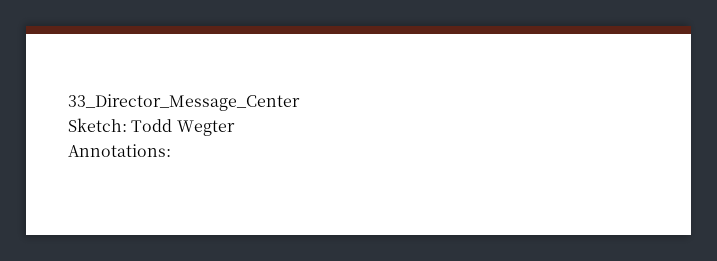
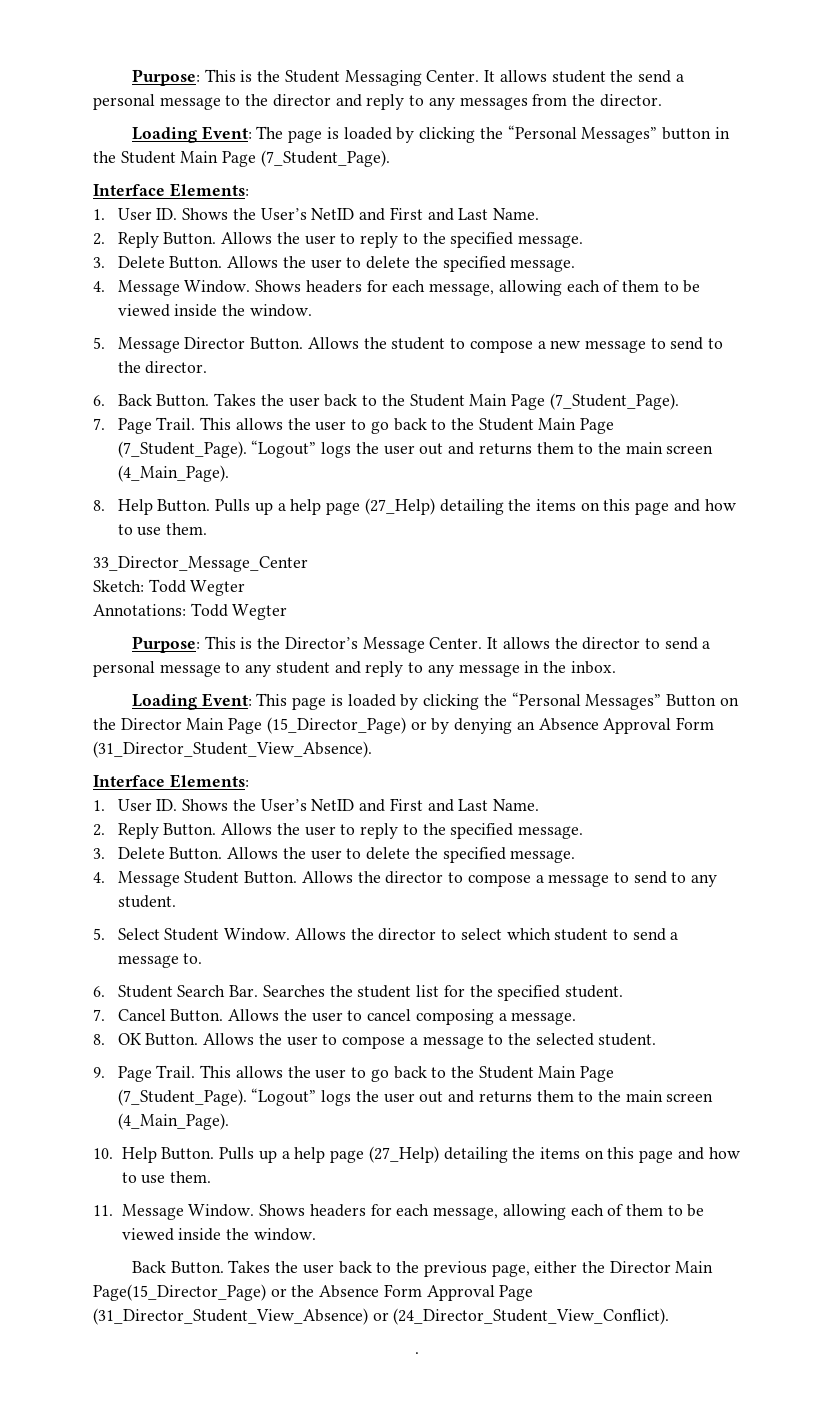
(68, 102) none -> [132,69,684,86] [93,94,662,110] [132,125,730,143] [93,150,390,167] [93,183,249,197] [93,207,539,221] [93,232,583,248] [93,256,576,272] [93,280,701,296] [117,304,312,317] [93,337,724,353] [117,361,208,374] [93,393,679,410] [93,417,615,434] [117,440,714,458] [117,465,229,482] [93,498,736,515] [117,523,208,536] Purpose: This is the Student Messaging Center. It allows student the send a personal message to the director and reply to any messages from the director. // Loading Event: The page is loaded by clicking the “Personal Messages” button in the Student Main Page (7_Student_Page). // Interface Elements: // 1. User ID. Shows the User’s NetID and First and Last Name. // 2. Reply Button. Allows the user to reply to the specified message. // 3. Delete Button. Allows the user to delete the specified message. // 4. Message Window. Shows headers for each message, allowing each of them to be viewed inside the window. // 5. Message Director Button. Allows the student to compose a new message to send to the director. // 6. Back Button. Takes the user back to the Student Main Page (7_Student_Page). // 7. Page Trail. This allows the user to go back to the Student Main Page (7_Student_Page). “Logout” logs the user out and returns them to the main screen (4_Main_Page). // 8. Help Button. Pulls up a help page (27_Help) detailing the items on this page and how to use them. //
(171, 150) none -> [190,603,288,620] [132,636,711,653] [93,661,616,677] [132,692,739,710] [93,717,714,734] [93,741,372,758] [93,774,249,788] [93,798,539,812] [93,823,583,839] [93,847,576,863] [93,871,718,887] [117,895,176,908] [93,928,679,941] [117,953,203,968] [93,985,623,1001] [93,1009,577,1025] [93,1033,657,1049] [93,1065,615,1082] [117,1088,714,1106] [117,1113,229,1130] [93,1146,740,1163] [121,1171,212,1184] [93,1204,705,1220] [121,1228,316,1241] [132,1260,714,1277] [93,1284,534,1301] [93,1308,670,1325] [414,1352,419,1354] Todd Wegter // Purpose: This is the Director’s Message Center. It allows the director to send a personal message to any student and reply to any message in the inbox. // Loading Event: This page is loaded by clicking the “Personal Messages” Button on the Director Main Page (15_Director_Page) or by denying an Absence Approval Form (31_Director_Student_View_Absence). // Interface Elements: // 1. User ID. Shows the User’s NetID and First and Last Name. // 2. Reply Button. Allows the user to reply to the specified message. // 3. Delete Button. Allows the user to delete the specified message. // 4. Message Student Button. Allows the director to compose a message to send to any student. // 5. Select Student Window. Allows the director to select which student to send a message to. // 6. Student Search Bar. Searches the student list for the specified student. // 7. Cancel Button. Allows the user to cancel composing a message. // 8. OK Button. Allows the user to compose a message to the selected student. // 9. Page Trail. This allows the user to go back to the Student Main Page (7_Student_Page). “Logout” logs the user out and returns them to the main screen (4_Main_Page). // 10. Help Button. Pulls up a help page (27_Help) detailing the items on this page and how to use them. // 11. Message Window. Shows headers for each message, allowing each of them to be viewed inside the window. // Back Button. Takes the user back to the previous page, either the Director Main Page(15_Director_Page) or the Absence Form Approval Page (31_Director_Student_View_Absence) or (24_Director_Student_View_Conflict). // .

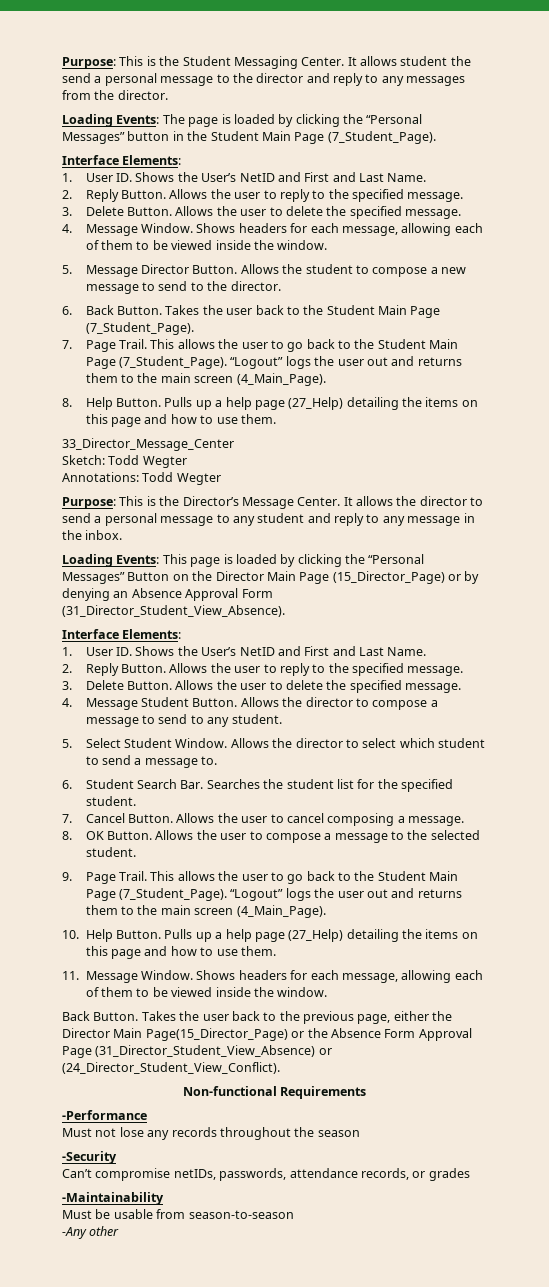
[201,126,252,140] Event: -> [116,115,160,124] Events:
[201,693,252,707] Event: -> [116,555,160,564] Events:
[414,1352,419,1354] . -> [182,1086,367,1099] [62,1110,147,1120] [62,1127,360,1140] [62,1151,117,1164] [62,1168,470,1181] [62,1192,164,1205] [62,1209,294,1219] [62,1226,120,1239] Non-functional Requirements // -Performance // Must not lose any records throughout the season // -Security // Can’t compromise netIDs, passwords, attendance records, or grades // -Maintainability // Must be usable from season-to-season // -Any other

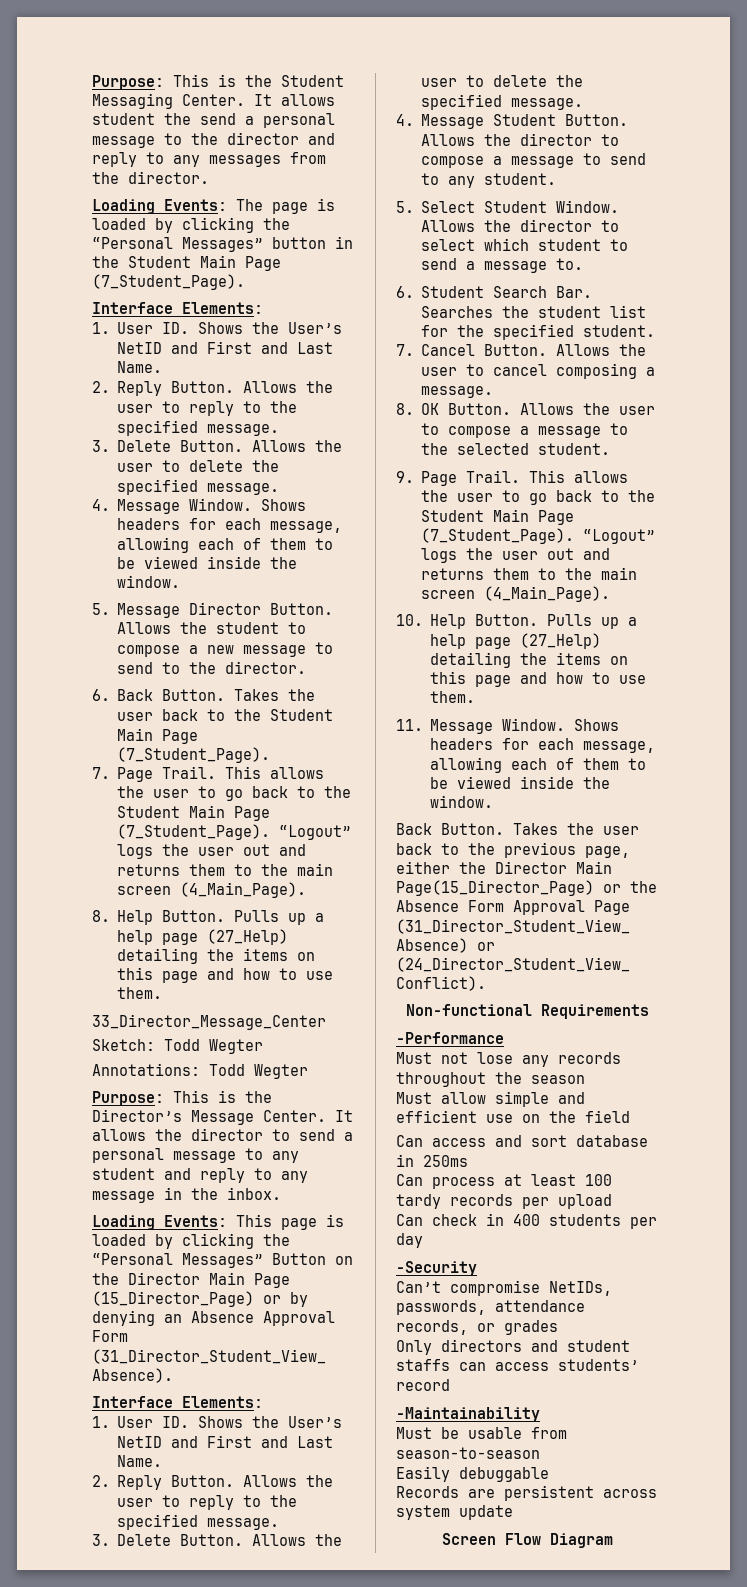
(360, 1133) none -> [396,1091,585,1107] [396,1110,630,1123] [396,1135,648,1147] [396,1154,468,1167] [396,1174,612,1189] [396,1194,612,1209] [396,1213,657,1229] [396,1233,423,1248] // Must allow simple and efficient use on the field // Can access and sort database in 250ms // Can process at least 100 tardy records per upload // Can check in 400 students per day
[173,1169,216,1180] netIDs, -> [549,1281,612,1296] NetIDs,
(470, 1174) none -> [396,1339,630,1355] [396,1359,639,1371] [396,1379,450,1391] // Only directors and student staffs can access students’ record
[62,1226,120,1239] -Any other -> [396,1466,549,1482] [396,1485,657,1501] [396,1505,513,1520] [441,1533,613,1548] Easily debuggable // Records are persistent across system update // Screen Flow Diagram

